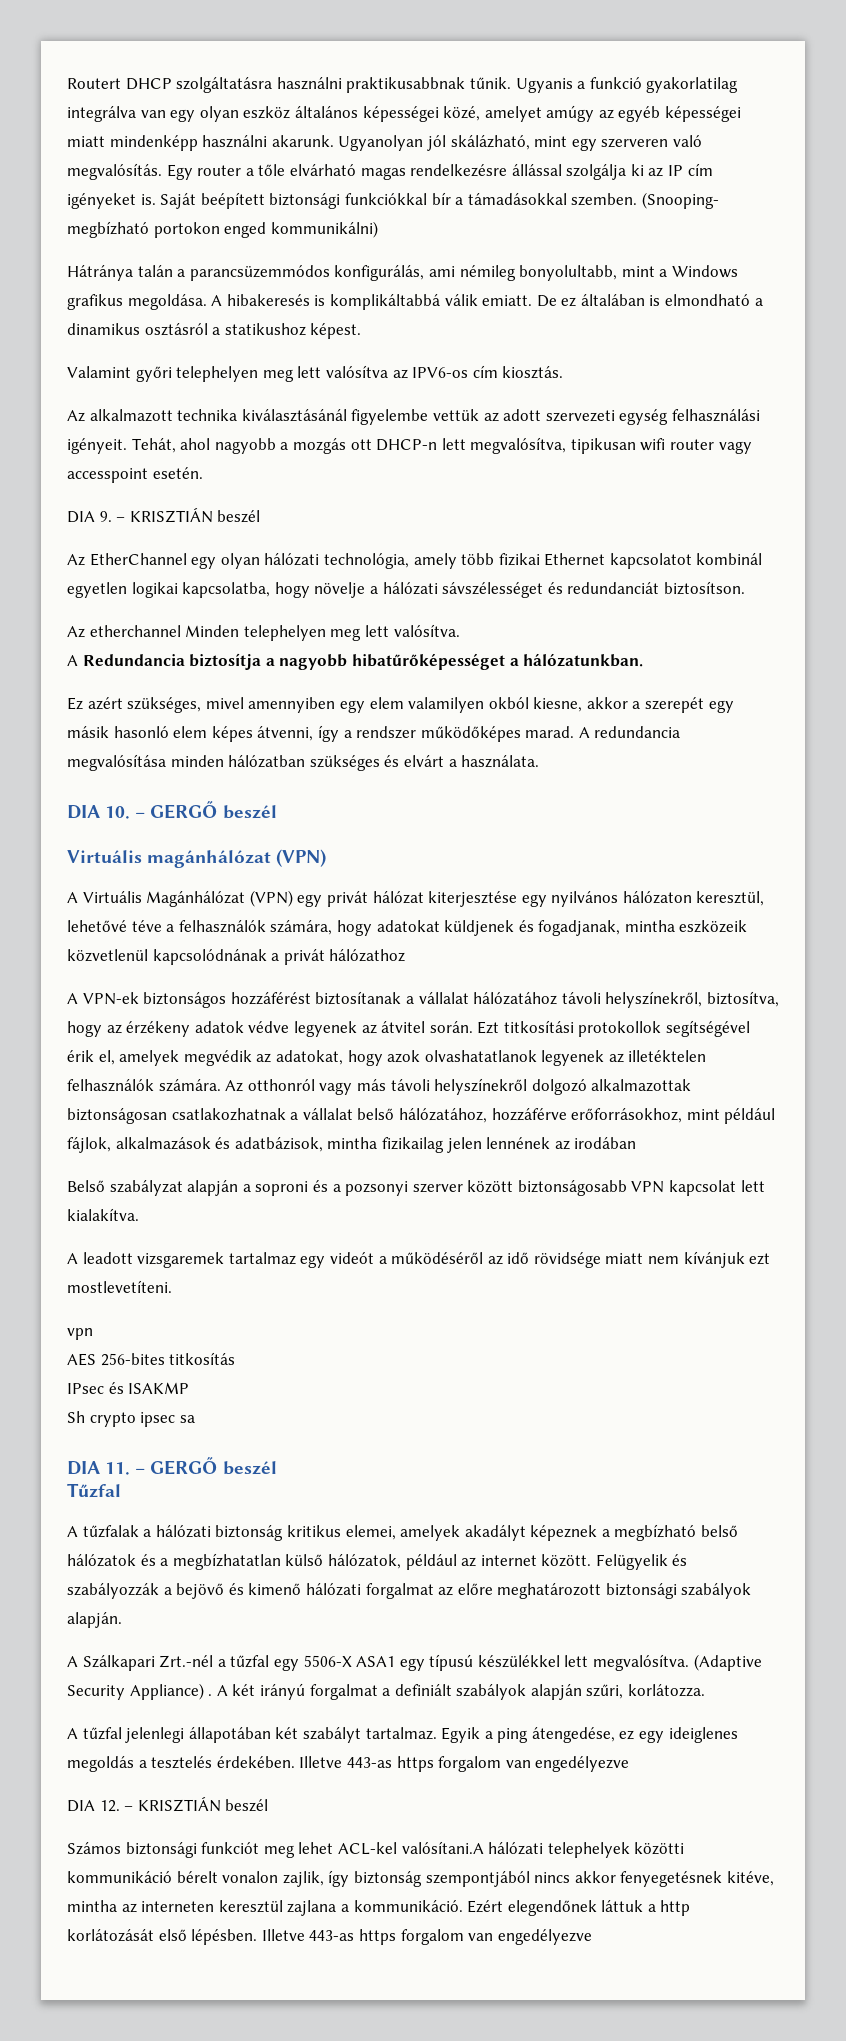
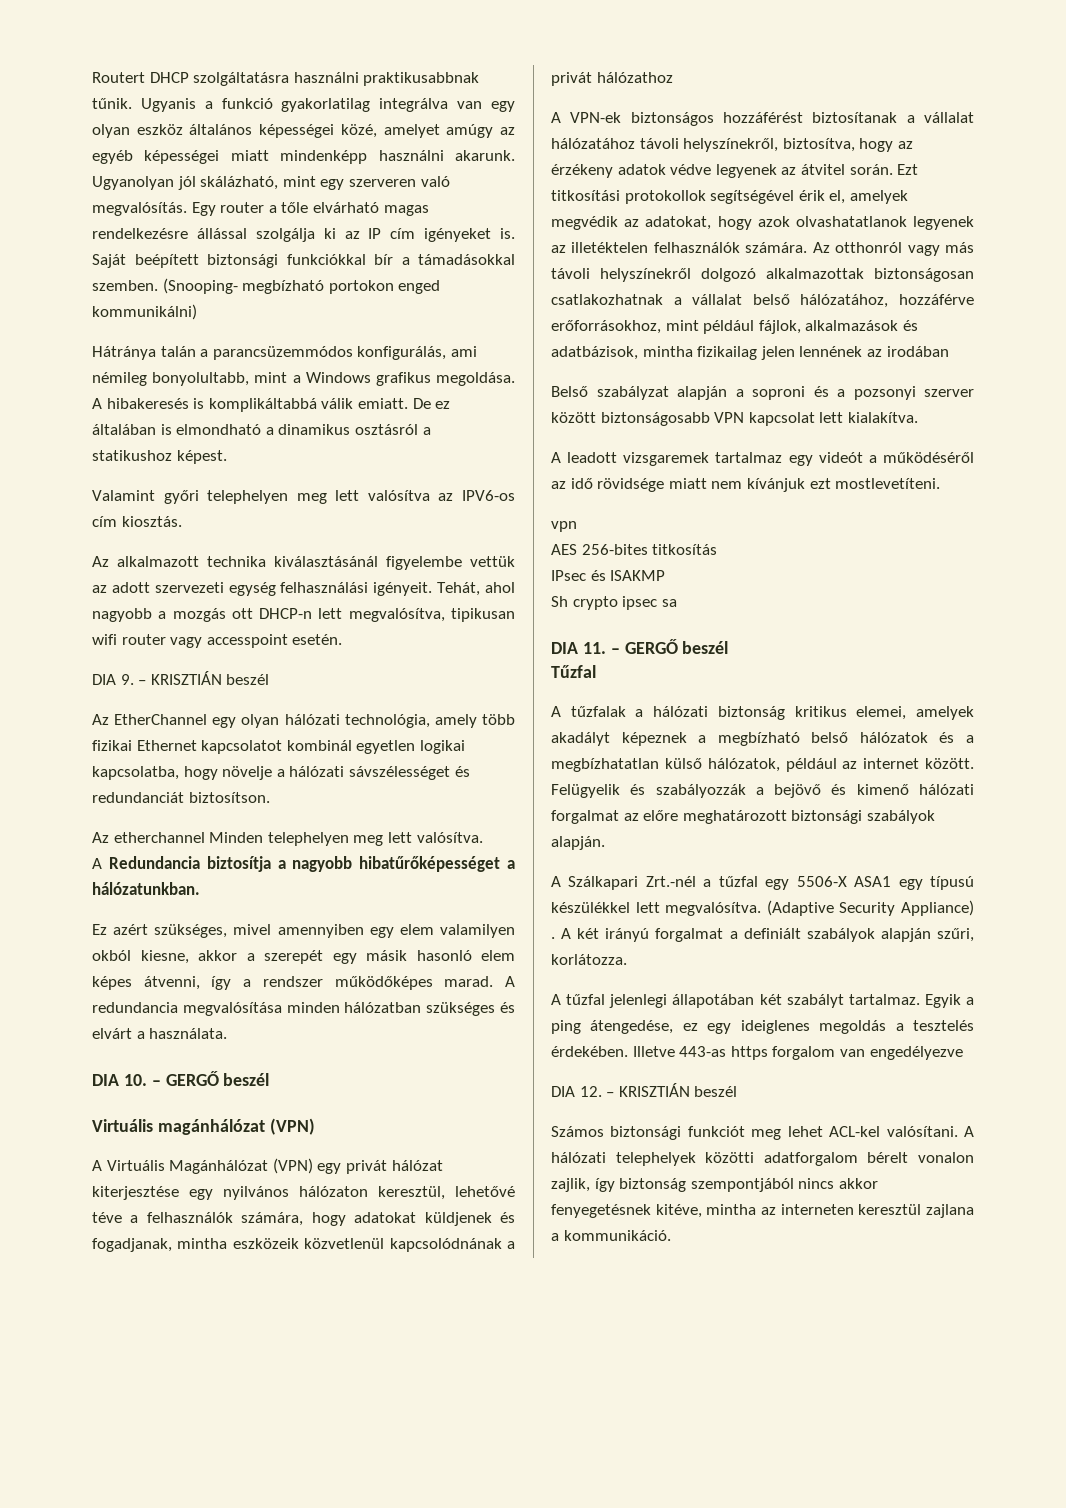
[401,1841,484,1854] valósítani.A -> [886,1126,974,1137] valósítani. A
[67,1871,172,1883] kommunikáció -> [763,1152,858,1166] adatforgalom
[467,1900,691,1916] [67,1929,592,1945] Ezért elegendőnek láttuk a http korlátozását első lépésben. Illetve 443-as https forgalom van engedélyezve -> (671, 1235) none

